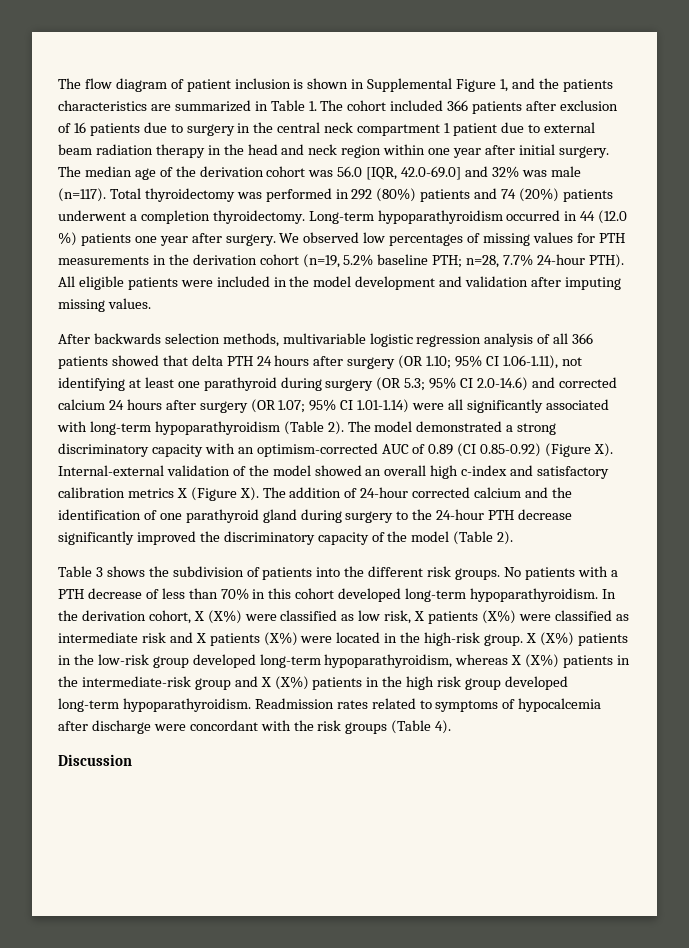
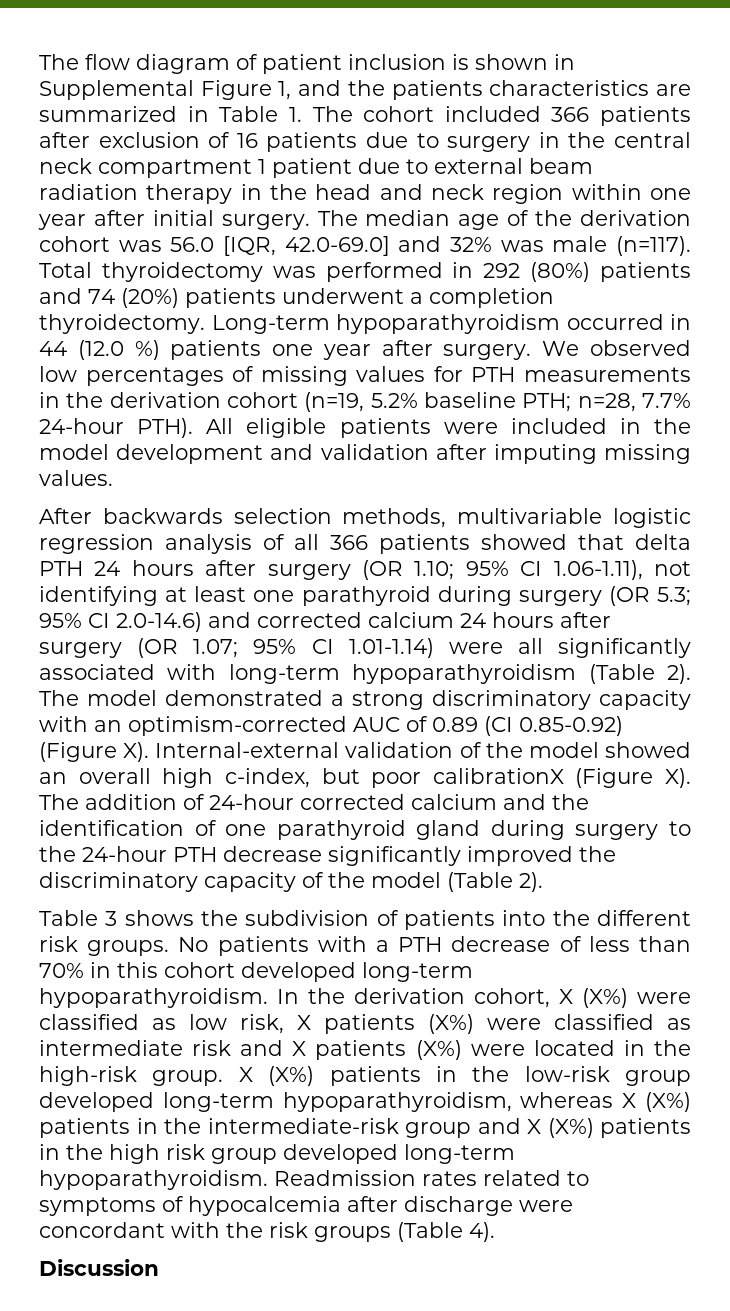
[461,465,610,479] [58,487,187,498] c-index and satisfactory calibration metrics X -> [224,768,564,788] c-index, but poor calibrationX

